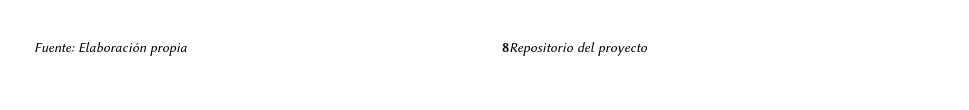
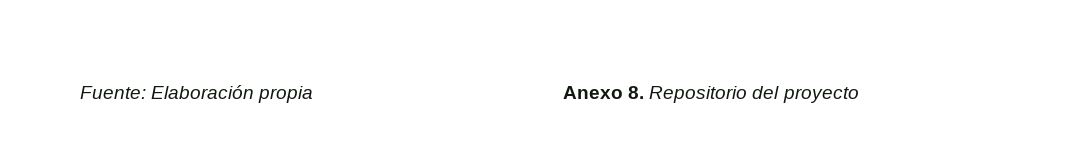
[502,43,574,56] 8Repositorio -> [563,86,748,103] Anexo 8. Repositorio

